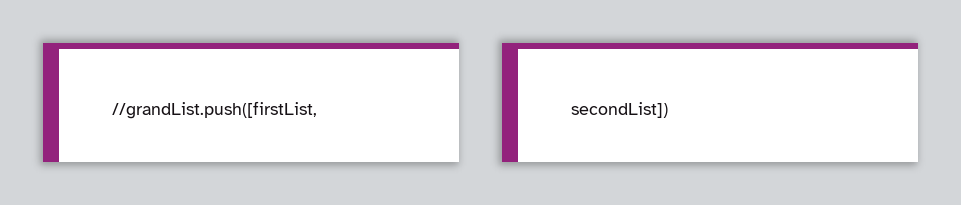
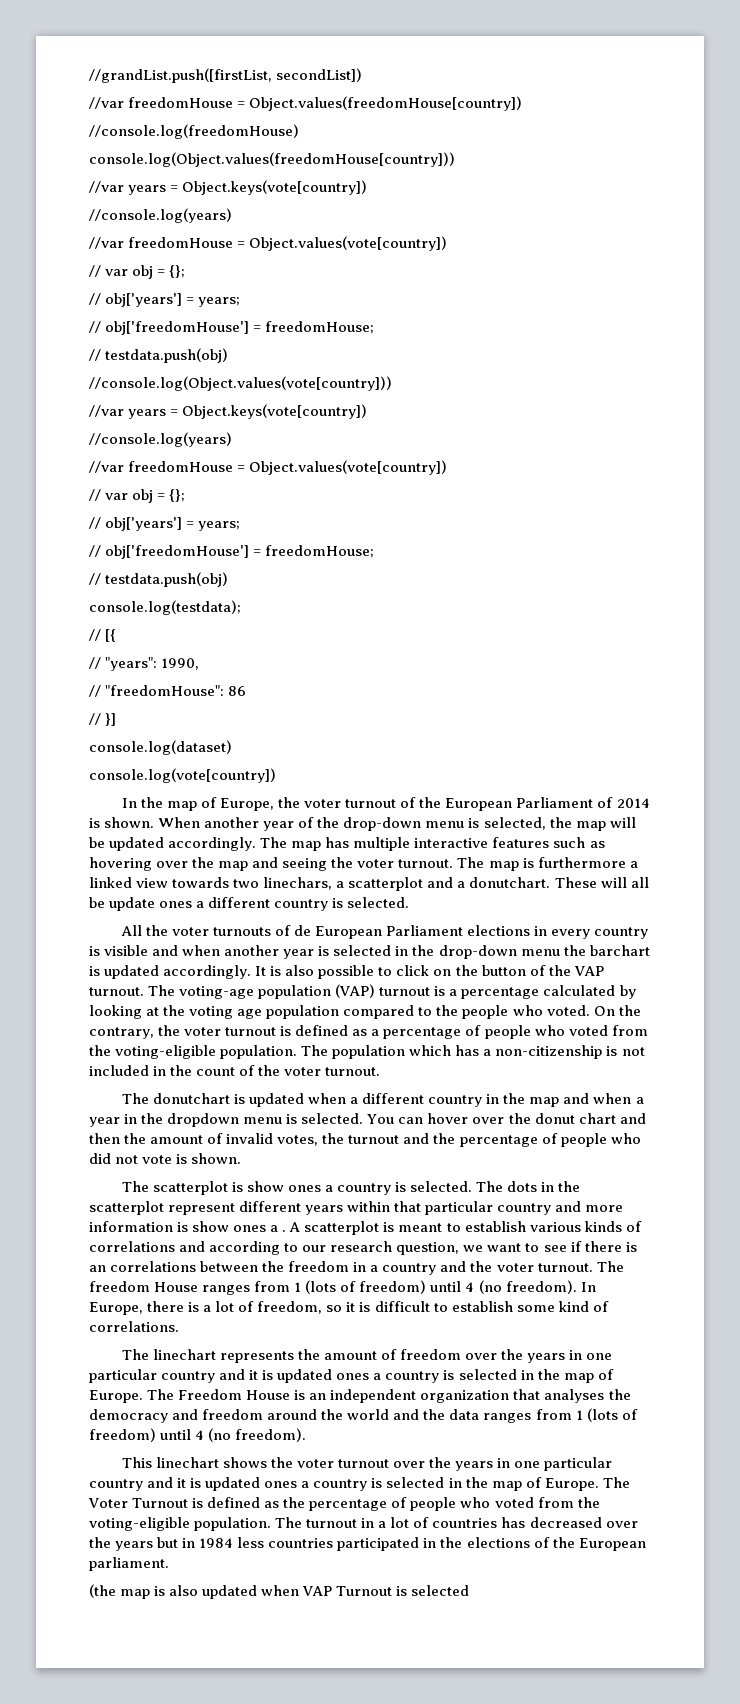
(668, 110) none -> [89,96,523,111] [89,124,299,139] [89,152,455,167] [89,180,368,195] [89,208,232,223] [89,236,448,251] [89,265,186,279] [89,293,241,307] [89,321,375,335] [89,348,229,363] [89,376,392,391] [89,404,368,419] [89,432,232,447] [89,460,448,475] [89,489,186,503] [89,517,241,531] [89,545,375,559] [89,572,229,587] [89,600,241,615] [89,629,117,642] [89,657,200,671] [89,685,247,697] [89,713,117,726] [89,740,232,755] [89,768,276,783] [121,797,650,811] [89,817,636,831] [89,837,605,851] [89,857,638,871] [89,877,649,891] [89,897,410,911] [120,925,649,939] [89,945,650,959] [89,965,604,979] [89,984,636,999] [89,1005,641,1019] [89,1025,648,1039] [89,1045,645,1059] [89,1065,381,1076] [121,1093,644,1107] [89,1113,646,1127] [89,1133,641,1147] [89,1153,242,1164] [121,1181,581,1195] [89,1201,624,1215] [89,1221,642,1235] [89,1241,637,1255] [89,1261,624,1275] [89,1280,596,1295] [89,1301,609,1315] [89,1321,179,1332] [121,1349,613,1363] [89,1369,614,1383] [89,1389,631,1403] [89,1408,638,1423] [89,1428,307,1442] [121,1457,613,1471] [89,1477,630,1491] [88,1497,600,1511] [89,1517,638,1531] [89,1537,646,1551] [89,1557,169,1571] [89,1584,470,1599] // //var freedomHouse = Object.values(freedomHouse[country]) // //console.log(freedomHouse) // console.log(Object.values(freedomHouse[country])) // //var years = Object.keys(vote[country]) // //console.log(years) // //var freedomHouse = Object.values(vote[country]) // // var obj = {}; // // obj['years'] = years; // // obj['freedomHouse'] = freedomHouse; // // testdata.push(obj) // //console.log(Object.values(vote[country])) // //var years = Object.keys(vote[country]) // //console.log(years) // //var freedomHouse = Object.values(vote[country]) // // var obj = {}; // // obj['years'] = years; // // obj['freedomHouse'] = freedomHouse; // // testdata.push(obj) // console.log(testdata); // // [{ // // "years": 1990, // // "freedomHouse": 86 // // }] // console.log(dataset) // console.log(vote[country]) // In the map of Europe, the voter turnout of the European Parliament of 2014 is shown. When another year of the drop-down menu is selected, the map will be updated accordingly. The map has multiple interactive features such as hovering over the map and seeing the voter turnout. The map is furthermore a linked view towards two linechars, a scatterplot and a donutchart. These will all be update ones a different country is selected. // All the voter turnouts of de European Parliament elections in every country is visible and when another year is selected in the drop-down menu the barchart is updated accordingly. It is also possible to click on the button of the VAP turnout. The voting-age population (VAP) turnout is a percentage calculated by looking at the voting age population compared to the people who voted. On the contrary, the voter turnout is defined as a percentage of people who voted from the voting-eligible population. The population which has a non-citizenship is not included in the count of the voter turnout. // The donutchart is updated when a different country in the map and when a year in the dropdown menu is selected. You can hover over the donut chart and then the amount of invalid votes, the turnout and the percentage of people who did not vote is shown. // The scatterplot is show ones a country is selected. The dots in the scatterplot represent different years within that particular country and more information is show ones a . A scatterplot is meant to establish various kinds of correlations and according to our research question, we want to see if there is an correlations between the freedom in a country and the voter turnout. The freedom House ranges from 1 (lots of freedom) until 4 (no freedom). In Europe, there is a lot of freedom, so it is difficult to establish some kind of correlations. // The linechart represents the amount of freedom over the years in one particular country and it is updated ones a country is selected in the map of Europe. The Freedom House is an independent organization that analyses the democracy and freedom around the world and the data ranges from 1 (lots of freedom) until 4 (no freedom). // This linechart shows the voter turnout over the years in one particular country and it is updated ones a country is selected in the map of Europe. The Voter Turnout is defined as the percentage of people who voted from the voting-eligible population. The turnout in a lot of countries has decreased over the years but in 1984 less countries participated in the elections of the European parliament. // (the map is also updated when VAP Turnout is selected

